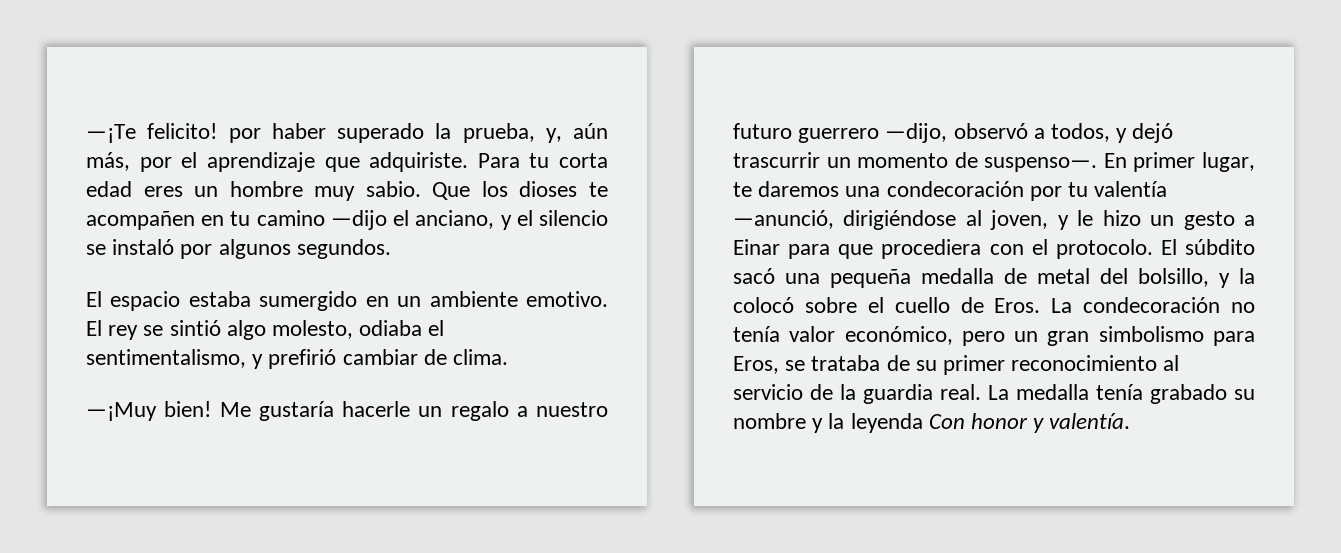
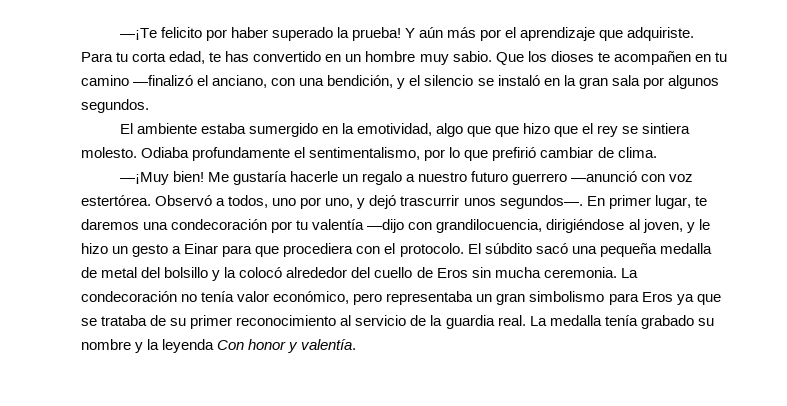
[147,123,218,139] felicito! -> [160,27,202,38] felicito
[462,123,608,143] [86,152,130,171] prueba, y, aún más, -> [351,27,477,41] prueba! Y aún más
[86,181,183,197] edad eres -> [169,51,342,64] edad, te has convertido en
[330,210,387,230] —dijo -> [133,75,194,86] —finalizó
(495, 219) none -> [271,75,394,88] con una bendición,
(175, 247) none -> [543,75,640,89] en la gran sala
[110,291,181,311] espacio -> [136,123,197,134] ambiente
[397,291,608,307] [86,320,445,340] [86,349,264,369] un ambiente emotivo. El rey se sintió algo molesto, odiaba el sentimentalismo, y -> [341,123,691,137] [81,147,489,161] la emotividad, algo que que hizo que el rey se sintiera molesto. Odiaba profundamente el sentimentalismo, por lo que
[885,123,1174,143] [733,152,1098,172] —dijo, observó a todos, y dejó trascurrir un momento de suspenso—. -> [571,171,694,182] [81,195,583,209] —anunció con voz estertórea. Observó a todos, uno por uno, y dejó trascurrir unos segundos—.
[733,210,834,229] —anunció, -> [367,219,543,233] —dijo con grandilocuencia,
[1138,268,1209,287] bolsillo, -> [164,267,209,278] bolsillo
[804,297,1041,313] sobre el cuello de Eros. -> [286,267,617,278] alrededor del cuello de Eros sin mucha ceremonia.
(1005, 338) none -> [386,291,474,305] representaba
[733,356,779,374] Eros, -> [641,292,721,305] Eros ya que

